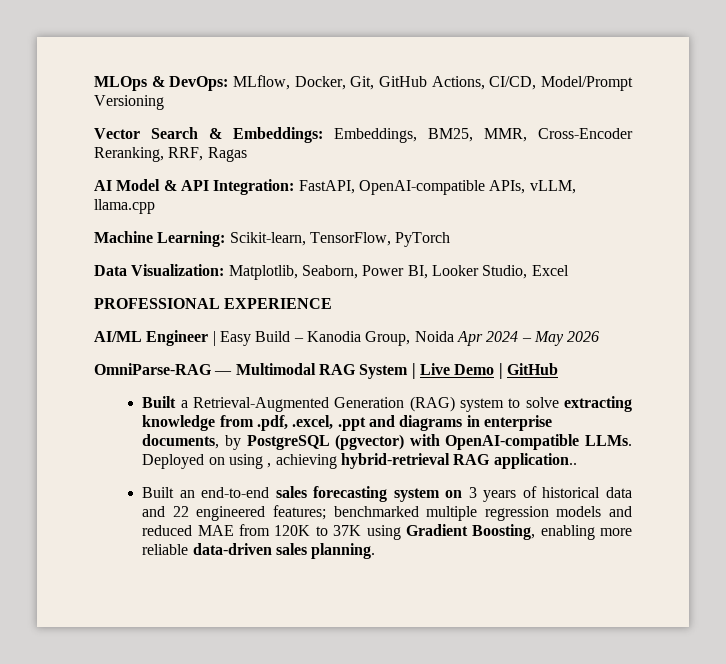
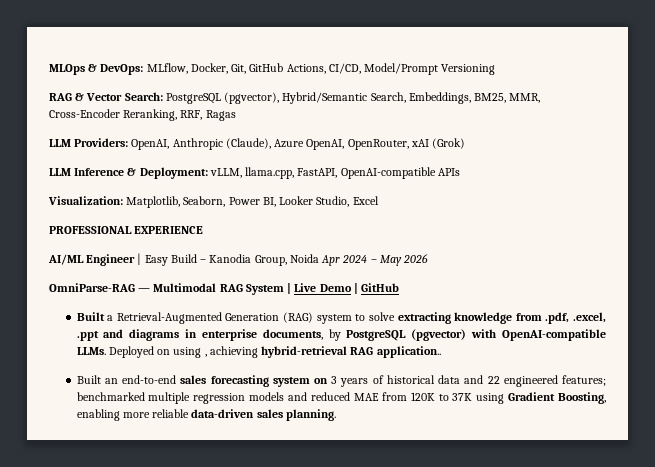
[94,127,323,143] Vector Search & Embeddings: -> [49,92,406,104] RAG & Vector Search: PostgreSQL (pgvector), Hybrid/Semantic Search,
[94,179,576,195] [94,199,155,214] [94,231,451,247] [94,265,127,276] AI Model & API Integration: FastAPI, OpenAI-compatible APIs, vLLM, llama.cpp // Machine Learning: Scikit-learn, TensorFlow, PyTorch // Data -> [49,138,466,150] [49,167,460,179] LLM Providers: OpenAI, Anthropic (Claude), Azure OpenAI, OpenRouter, xAI (Grok) // LLM Inference & Deployment: vLLM, llama.cpp, FastAPI, OpenAI-compatible APIs //

